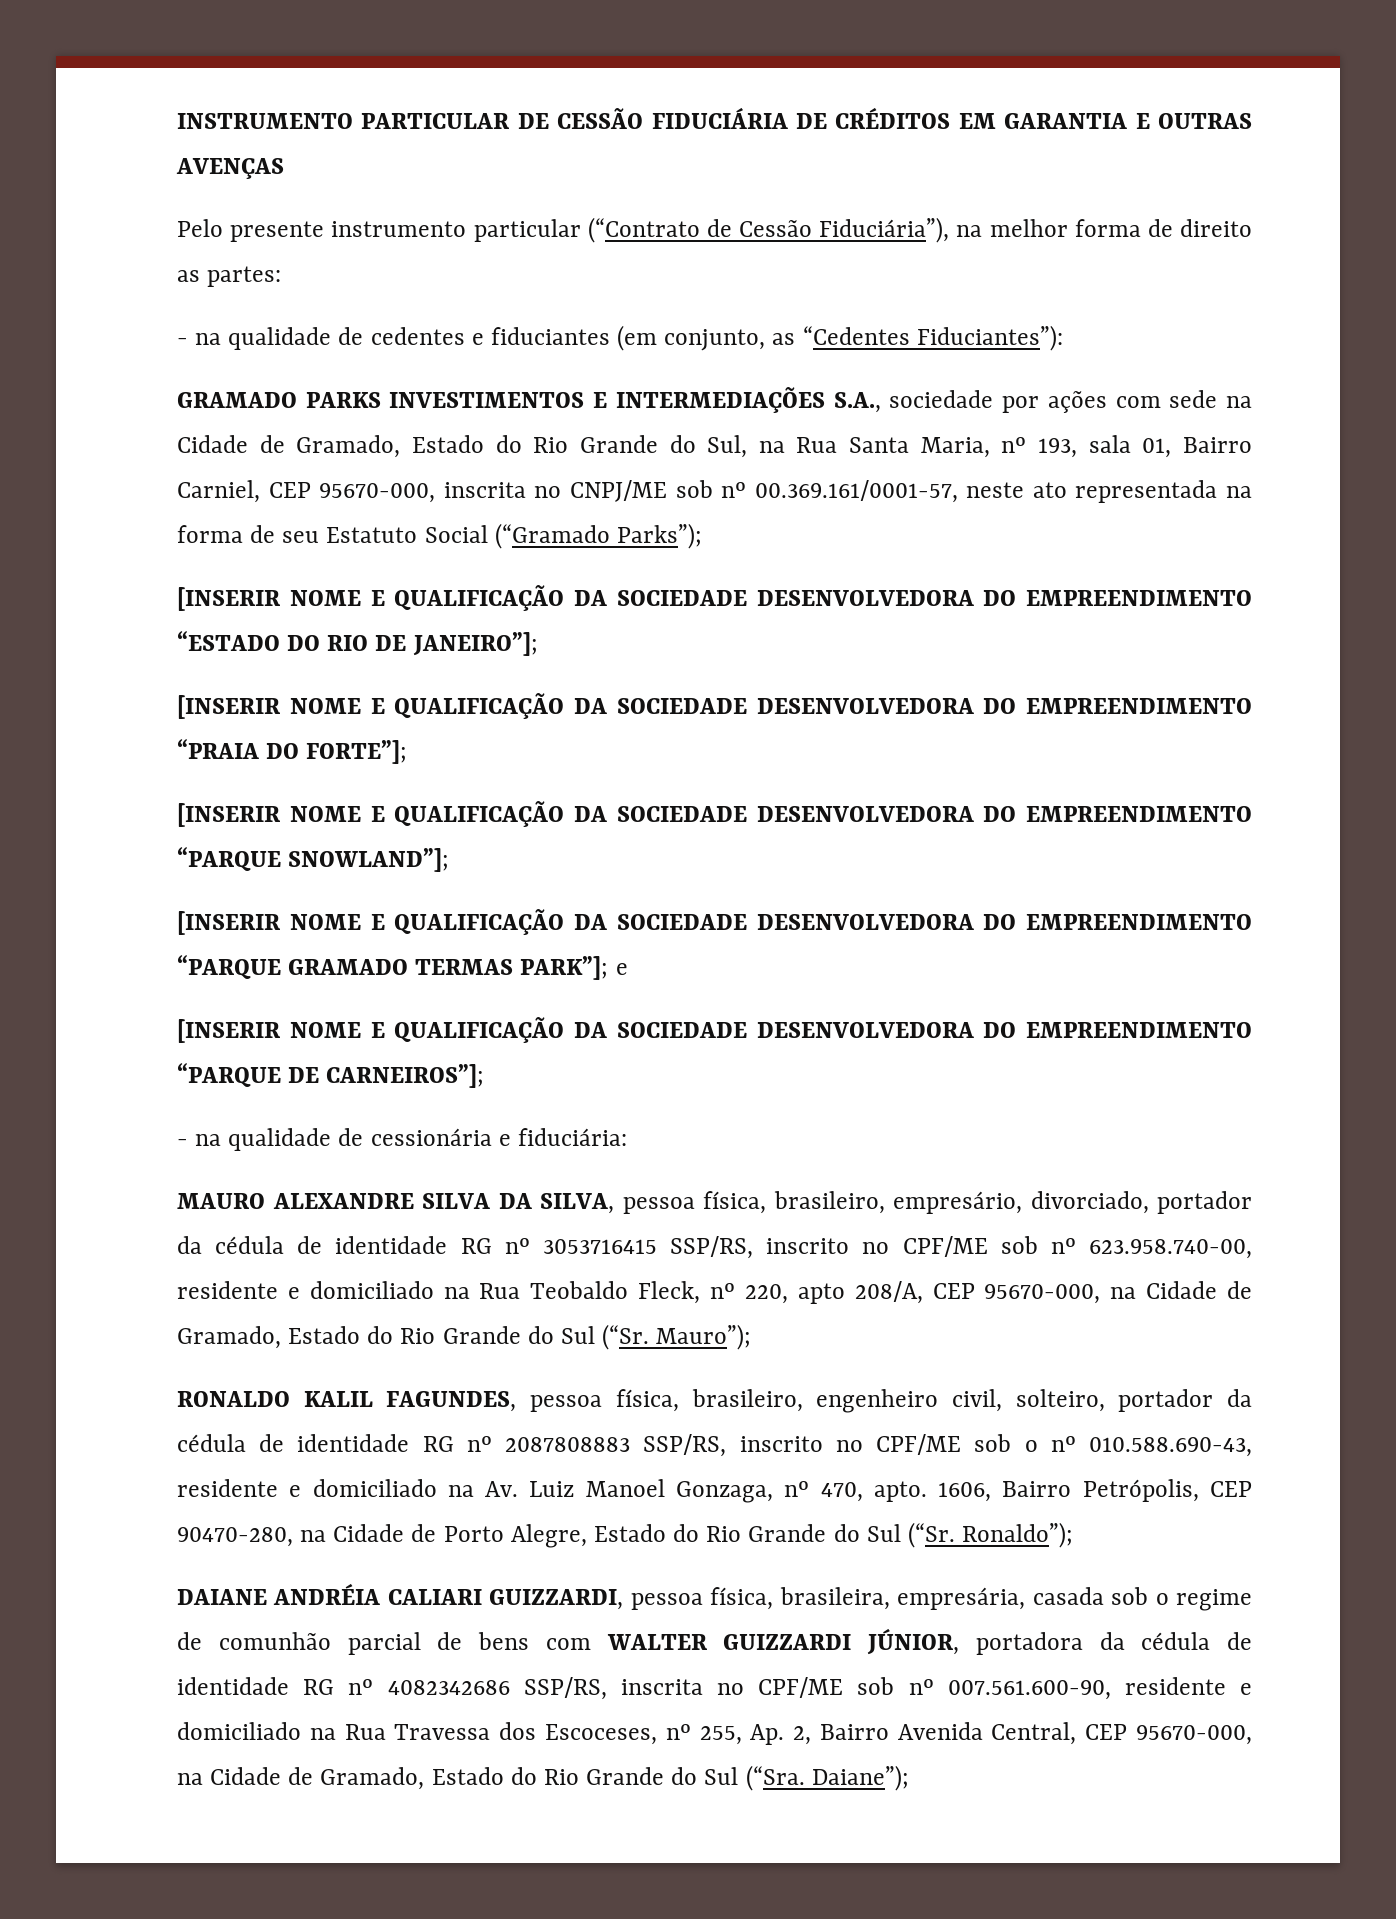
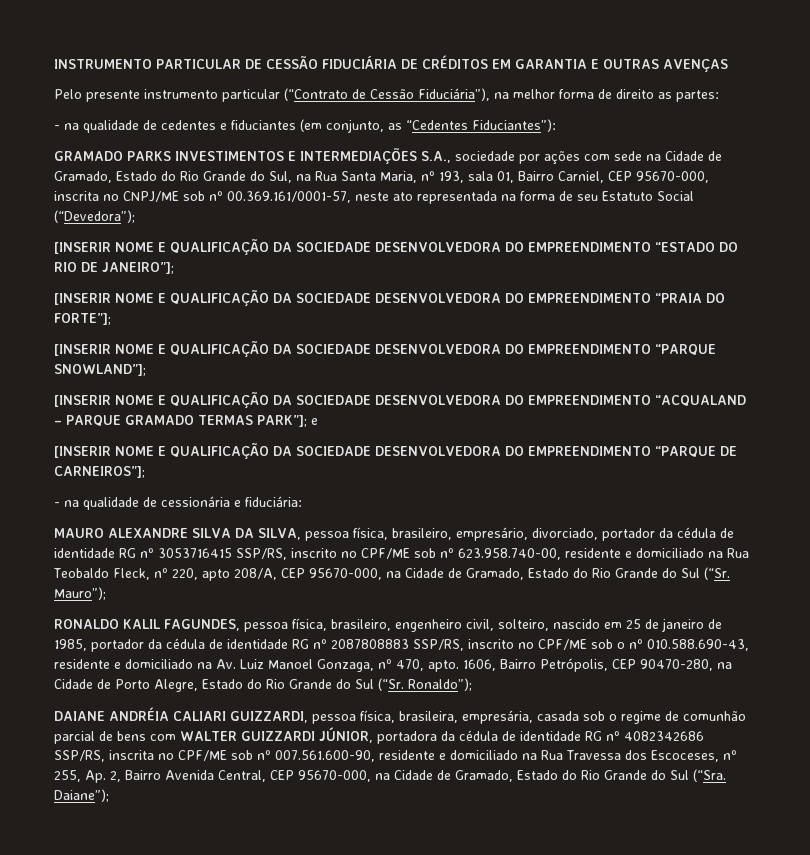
[494,523,702,549] (“Gramado Parks”); -> [54,210,135,223] (“Devedora”);
[177,955,281,979] “PARQUE -> [654,395,746,406] [54,415,121,426] “ACQUALAND – PARQUE
(1105, 1400) none -> [553,618,722,632] [54,639,87,651] nascido em 25 de janeiro de 1985,

